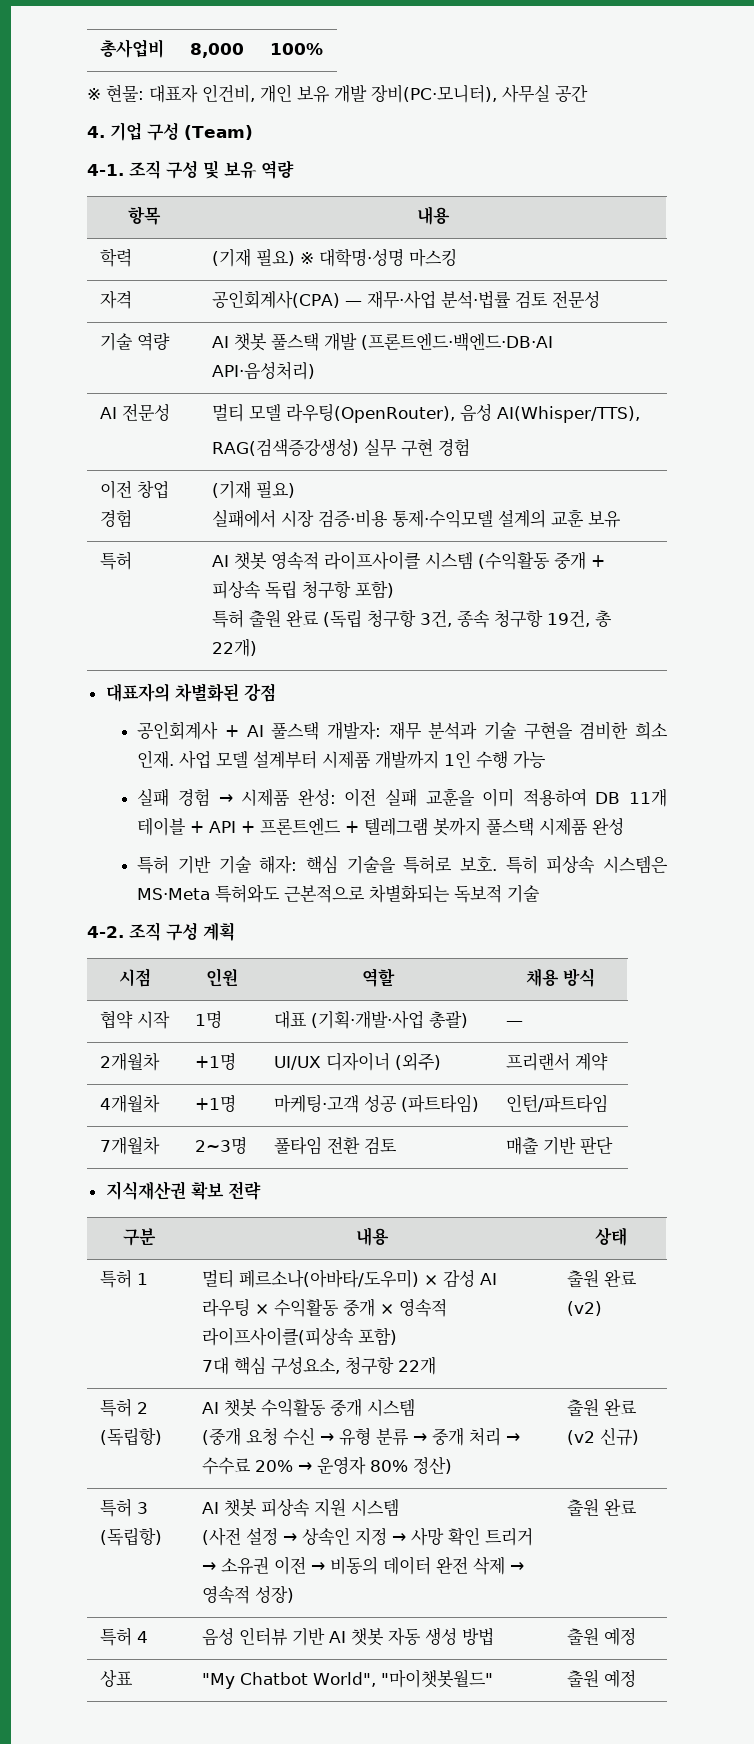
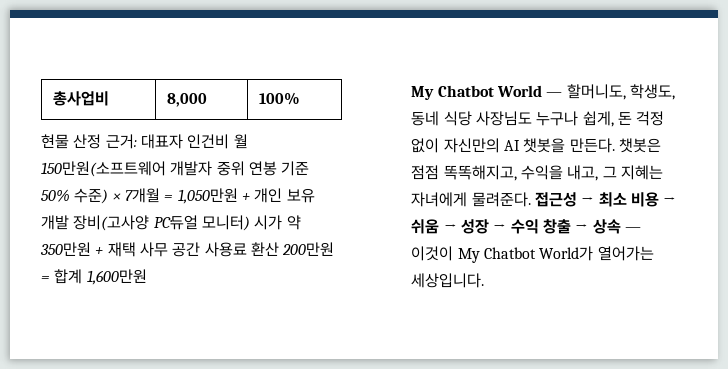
[87,84,588,103] [87,122,253,141] [87,160,294,179] [127,206,161,225] [417,206,450,225] [99,248,132,267] [211,248,457,267] [99,291,132,309] [211,290,600,309] [99,333,170,351] [211,332,553,351] [211,361,315,380] [99,403,170,421] [211,403,640,423] [211,438,470,457] [99,480,169,499] [99,510,132,528] [211,480,295,499] [211,509,621,528] [99,551,132,570] [211,551,605,570] [211,580,394,599] [211,609,612,628] [211,638,257,657] [105,683,276,702] [137,721,668,740] [137,750,547,769] [137,788,667,807] [137,817,625,836] [137,855,668,874] [137,884,541,903] [87,922,235,941] [119,968,151,987] [206,968,238,987] [361,968,395,987] [526,968,595,987] [99,1011,170,1029] [194,1010,222,1028] [273,1010,468,1029] [505,1021,523,1026] [99,1052,160,1071] [194,1052,236,1070] [273,1052,441,1071] [505,1052,608,1071] [99,1094,160,1113] [194,1094,236,1112] [273,1094,479,1113] [505,1094,608,1113] [99,1136,160,1155] [194,1136,247,1154] [273,1136,397,1155] [505,1136,613,1155] [105,1181,261,1200] [122,1228,156,1246] [356,1227,389,1246] [594,1227,627,1246] [99,1269,148,1288] [201,1269,497,1288] [201,1298,447,1317] [201,1327,397,1346] [201,1356,436,1375] [566,1269,637,1288] [566,1301,602,1316] [99,1398,148,1417] [99,1427,162,1446] [201,1398,415,1417] [201,1427,520,1446] [201,1456,452,1475] [566,1398,637,1417] [566,1428,639,1446] [99,1498,148,1517] [99,1527,162,1546] [201,1498,399,1517] [201,1527,533,1546] [201,1556,524,1575] [201,1586,294,1604] [566,1498,637,1517] [99,1627,148,1646] [201,1627,494,1646] [566,1627,636,1646] [99,1670,133,1687] [201,1669,493,1689] [566,1669,636,1688] ※ 현물: 대표자 인건비, 개인 보유 개발 장비(PC·모니터), 사무실 공간 // 4. 기업 구성 (Team) // 4-1. 조직 구성 및 보유 역량 // 항목 | 내용 // 학력 | (기재 필요) ※ 대학명·성명 마스킹 // 자격 | 공인회계사(CPA) — 재무·사업 분석·법률 검토 전문성 // 기술 역량 | AI 챗봇 풀스택 개발 (프론트엔드·백엔드·DB·AI API·음성처리) // AI 전문성 | 멀티 모델 라우팅(OpenRouter), 음성 AI(Whisper/TTS), // RAG(검색증강생성) 실무 구현 경험 // 이전 창업 경험 | (기재 필요) // 실패에서 시장 검증·비용 통제·수익모델 설계의 교훈 보유 // 특허 | AI 챗봇 영속적 라이프사이클 시스템 (수익활동 중개 + 피상속 독립 청구항 포함) // 특허 출원 완료 (독립 청구항 3건, 종속 청구항 19건, 총 22개) // 대표자의 차별화된 강점 // 공인회계사 + AI 풀스택 개발자: 재무 분석과 기술 구현을 겸비한 희소 인재. 사업 모델 설계부터 시제품 개발까지 1인 수행 가능 // 실패 경험 → 시제품 완성: 이전 실패 교훈을 이미 적용하여 DB 11개 테이블 + API + 프론트엔드 + 텔레그램 봇까지 풀스택 시제품 완성 // 특허 기반 기술 해자: 핵심 기술을 특허로 보호. 특히 피상속 시스템은 MS·Meta 특허와도 근본적으로 차별화되는 독보적 기술 // 4-2. 조직 구성 계획 // 시점 | 인원 | 역할 | 채용 방식 // 협약 시작 | 1명 | 대표 (기획·개발·사업 총괄) | — // 2개월차 | +1명 | UI/UX 디자이너 (외주) | 프리랜서 계약 // 4개월차 | +1명 | 마케팅·고객 성공 (파트타임) | 인턴/파트타임 // 7개월차 | 2~3명 | 풀타임 전환 검토 | 매출 기반 판단 // 지식재산권 확보 전략 // 구분 | 내용 | 상태 // 특허 1 | 멀티 페르소나(아바타/도우미) × 감성 AI 라우팅 × 수익활동 중개 × 영속적 라이프사이클(피상속 포함) // 7대 핵심 구성요소, 청구항 22개 | 출원 완료 (v2) // 특허 2 (독립항) | AI 챗봇 수익활동 중개 시스템 // (중개 요청 수신 → 유형 분류 → 중개 처리 → 수수료 20% → 운영자 80% 정산) | 출원 완료 (v2 신규) // 특허 3 (독립항) | AI 챗봇 피상속 지원 시스템 // (사전 설정 → 상속인 지정 → 사망 확인 트리거 → 소유권 이전 → 비동의 데이터 완전 삭제 → 영속적 성장) | 출원 완료 // 특허 4 | 음성 인터뷰 기반 AI 챗봇 자동 생성 방법 | 출원 예정 // 상표 | "My Chatbot World", "마이챗봇월드" | 출원 예정 -> [41,134,248,149] [41,161,310,177] [41,188,315,204] [41,215,301,231] [40,242,335,257] [41,269,147,285] [411,84,676,100] [411,111,665,127] [411,138,662,153] [411,165,664,181] [411,192,677,207] [411,219,642,234] [411,246,654,263] [411,273,485,288] 현물 산정 근거: 대표자 인건비 월 150만원(소프트웨어 개발자 중위 연봉 기준 50% 수준) × 7개월 = 1,050만원 + 개인 보유 개발 장비(고사양 PC·듀얼 모니터) 시가 약 350만원 + 재택 사무 공간 사용료 환산 200만원 = 합계 1,600만원 // My Chatbot World — 할머니도, 학생도, 동네 식당 사장님도 누구나 쉽게, 돈 걱정 없이 자신만의 AI 챗봇을 만든다. 챗봇은 점점 똑똑해지고, 수익을 내고, 그 지혜는 자녀에게 물려준다. 접근성 → 최소 비용 → 쉬움 → 성장 → 수익 창출 → 상속 — 이것이 My Chatbot World가 열어가는 세상입니다.

